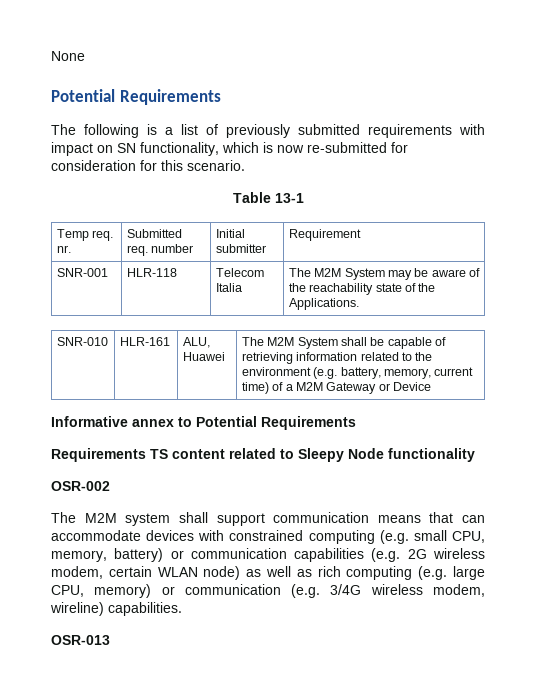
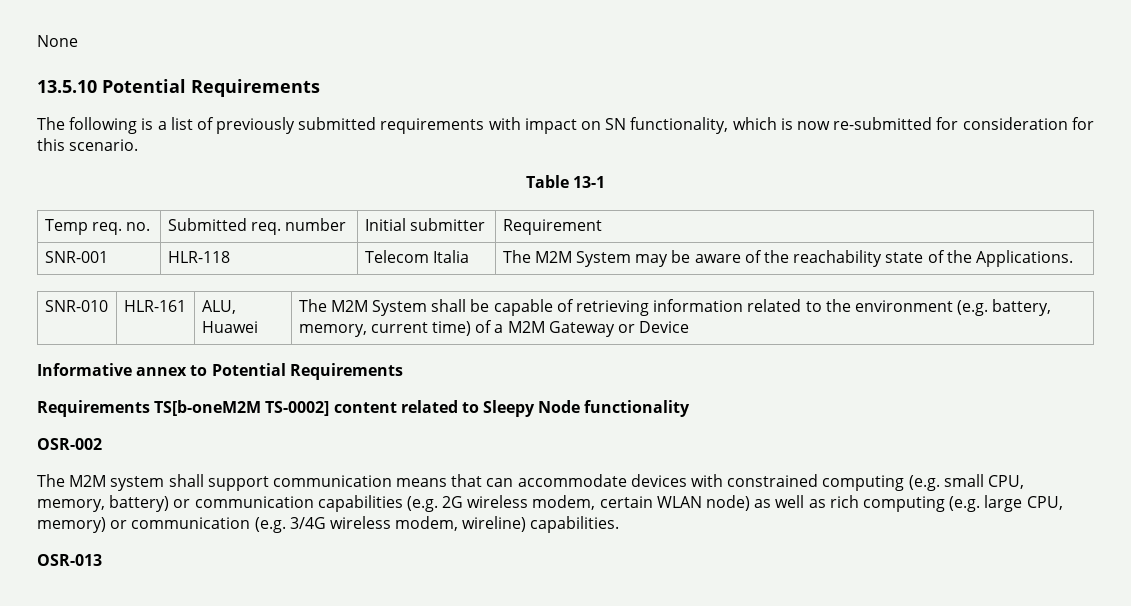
(85, 56) none -> [37,80,97,93] 13.5.10
[56,245,71,253] nr. -> [126,222,151,231] no.
[150,449,168,459] TS -> [154,400,330,416] TS[b-oneM2M TS-0002]

